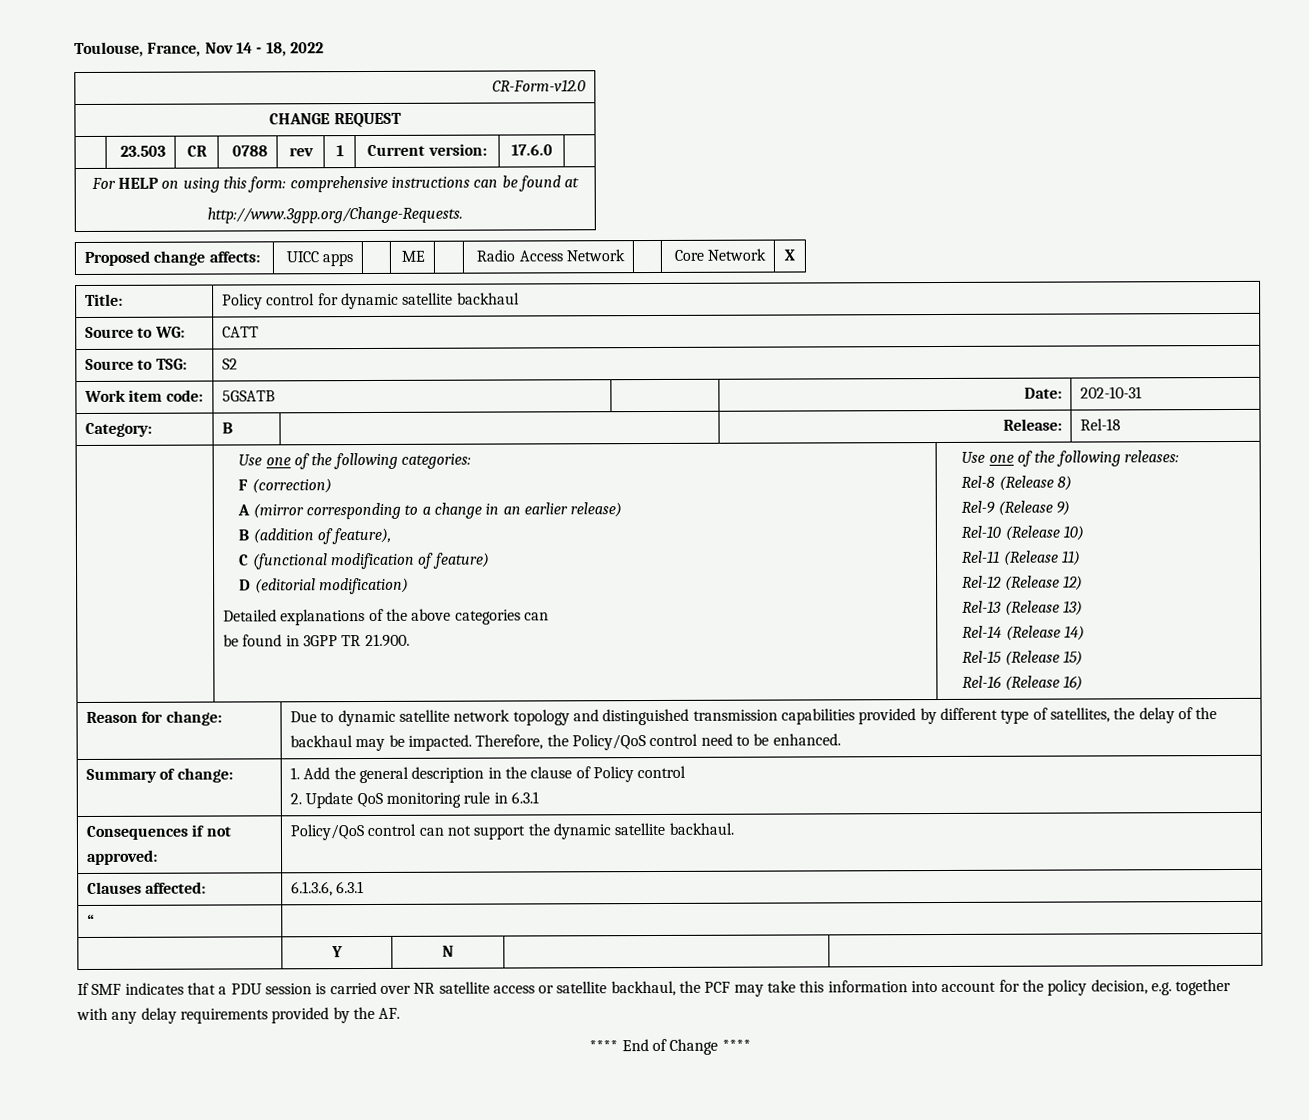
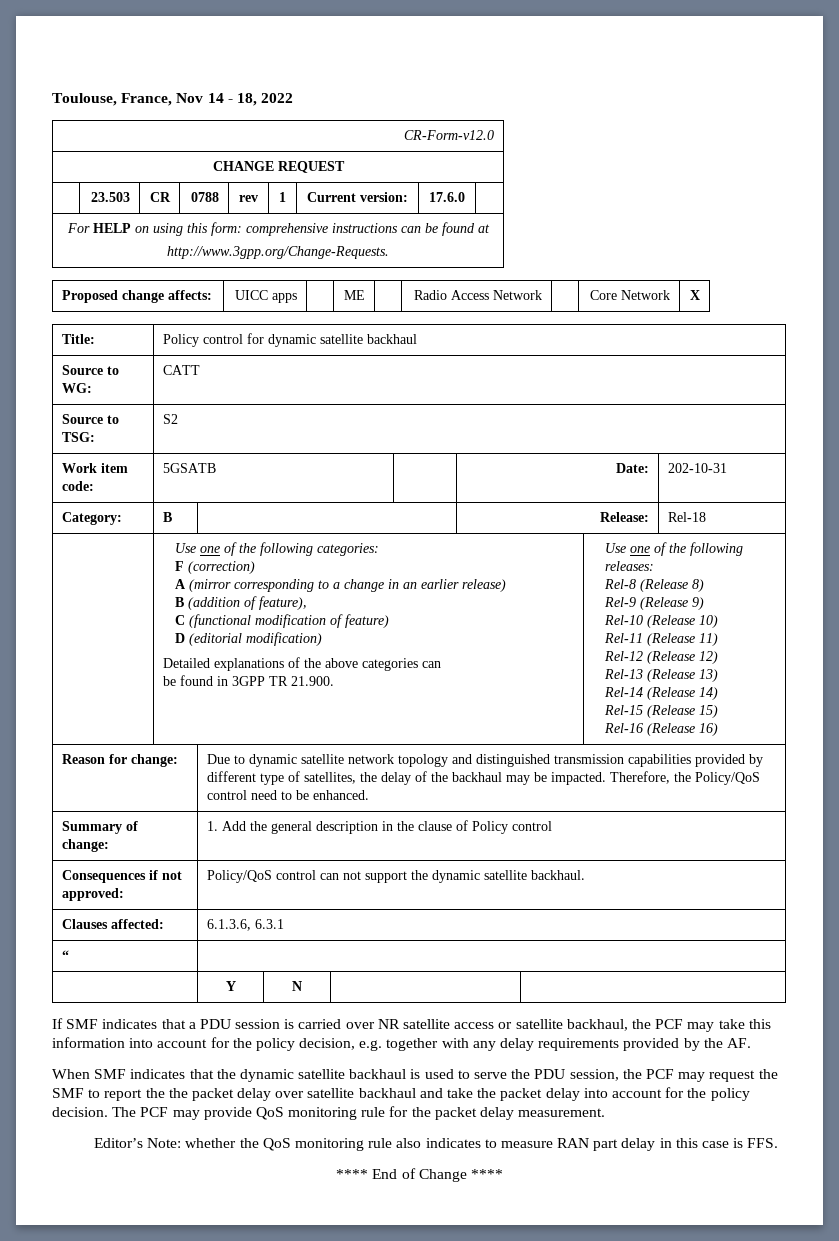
[290,791,540,809] // 2. Update QoS monitoring rule in 6.3.1 -> (552, 826) none
(401, 1013) none -> [52,1069,778,1082] [52,1087,750,1101] [52,1106,606,1120] [94,1138,779,1151] // When SMF indicates that the dynamic satellite backhaul is used to serve the PDU session, the PCF may request the SMF to report the the packet delay over satellite backhaul and take the packet delay into account for the policy decision. The PCF may provide QoS monitoring rule for the packet delay measurement. // Editor’s Note: whether the QoS monitoring rule also indicates to measure RAN part delay in this case is FFS.

